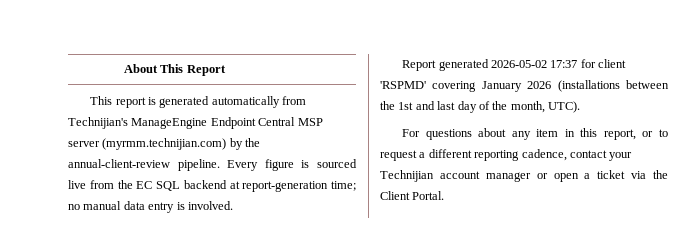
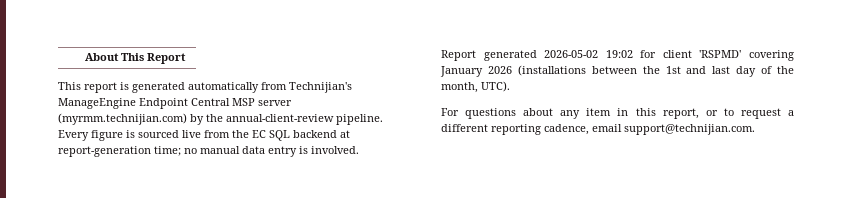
[550,60,578,68] 17:37 -> [605,50,633,58] 19:02
[569,150,633,161] [380,170,668,182] [380,191,445,200] contact your Technijian account manager or open a ticket via the Client Portal. -> [592,124,755,135] email support@technijian.com.

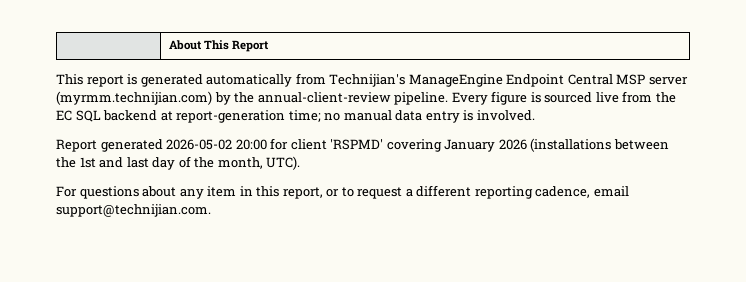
[605,50,633,58] 19:02 -> [235,139,267,150] 20:00

